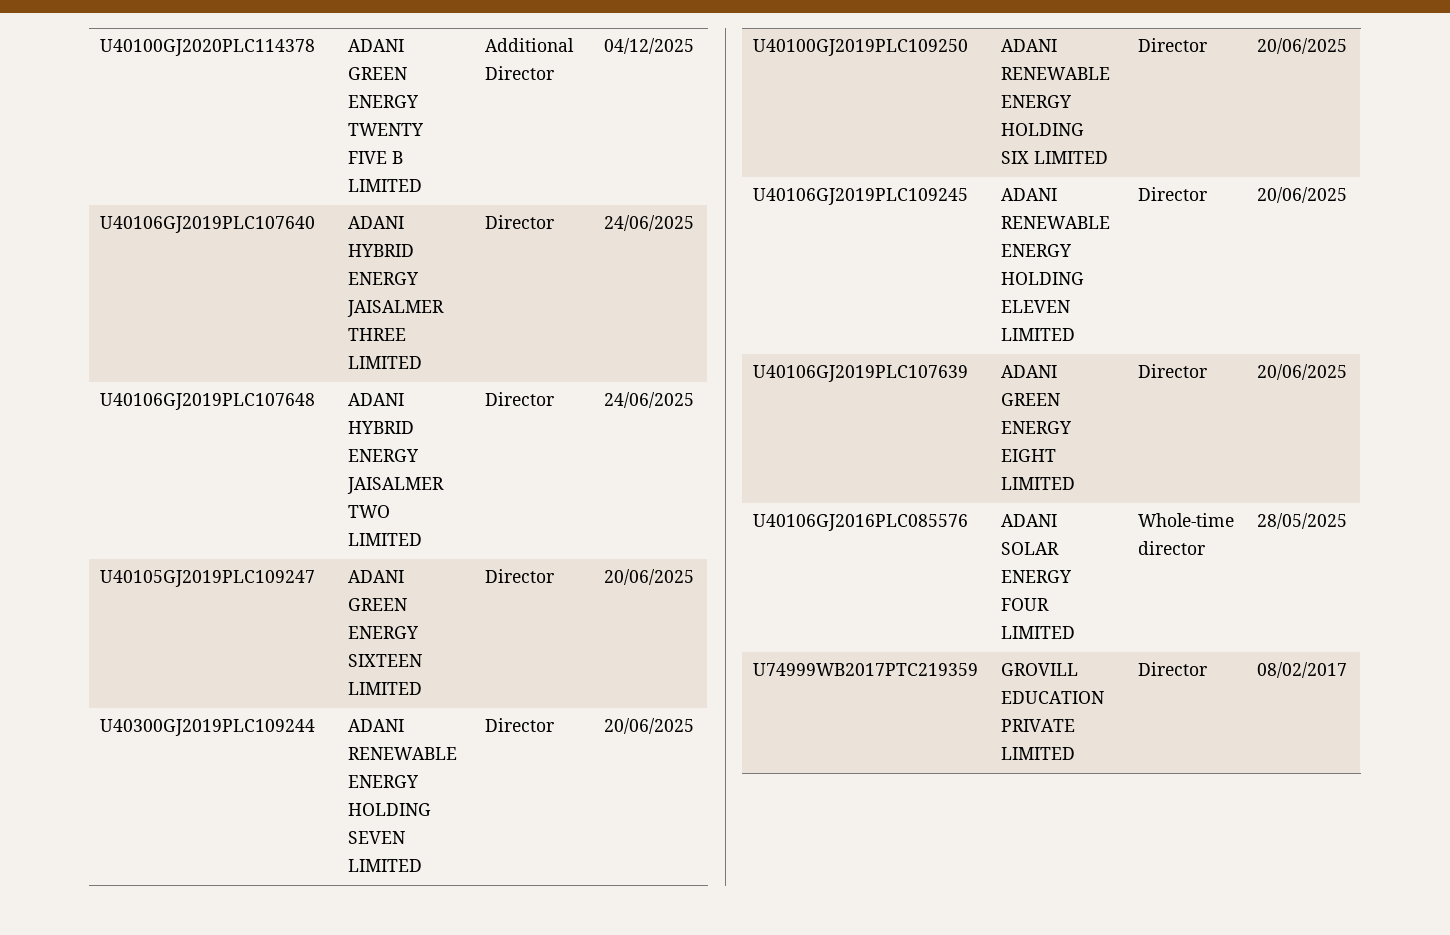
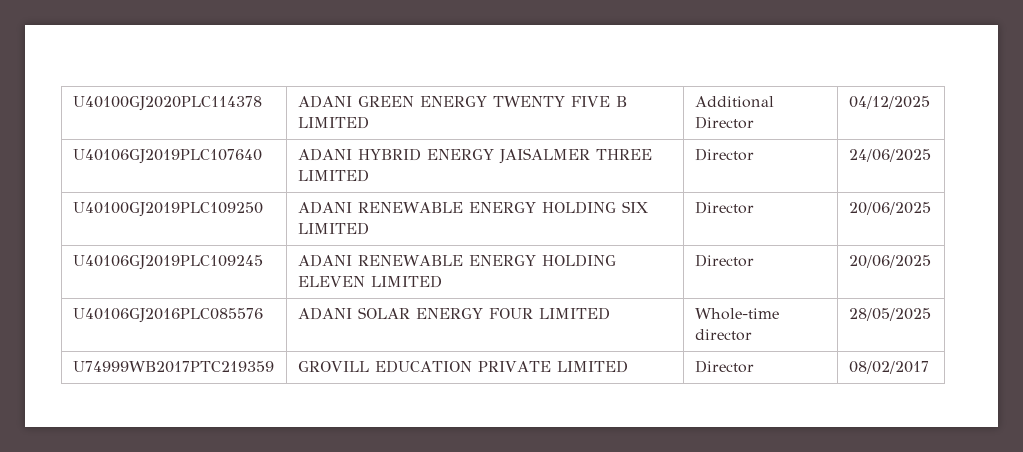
[100,393,316,410] [348,393,405,406] [348,421,415,434] [348,449,419,462] [347,477,445,494] [348,505,391,518] [348,533,423,546] [485,392,555,406] [604,392,695,408] [100,570,316,587] [348,570,405,583] [348,598,408,611] [348,626,419,639] [348,654,423,667] [348,682,423,695] [485,569,555,583] [604,569,695,585] [100,719,316,736] [348,719,405,732] [348,747,458,760] [348,775,419,788] [348,803,432,816] [348,831,406,844] [348,859,423,872] [485,718,555,732] [604,718,695,734] // U40106GJ2019PLC107648 | ADANI HYBRID ENERGY JAISALMER TWO LIMITED | Director | 24/06/2025 // U40105GJ2019PLC109247 | ADANI GREEN ENERGY SIXTEEN LIMITED | Director | 20/06/2025 // U40300GJ2019PLC109244 | ADANI RENEWABLE ENERGY HOLDING SEVEN LIMITED | Director | 20/06/2025 -> (931, 155) none
[753,365,969,382] [1001,365,1058,378] [1001,393,1061,406] [1001,421,1072,434] [1001,449,1057,462] [1001,477,1076,490] [1138,364,1208,378] [1257,364,1348,380] // U40106GJ2019PLC107639 | ADANI GREEN ENERGY EIGHT LIMITED | Director | 20/06/2025 -> (931, 261) none

